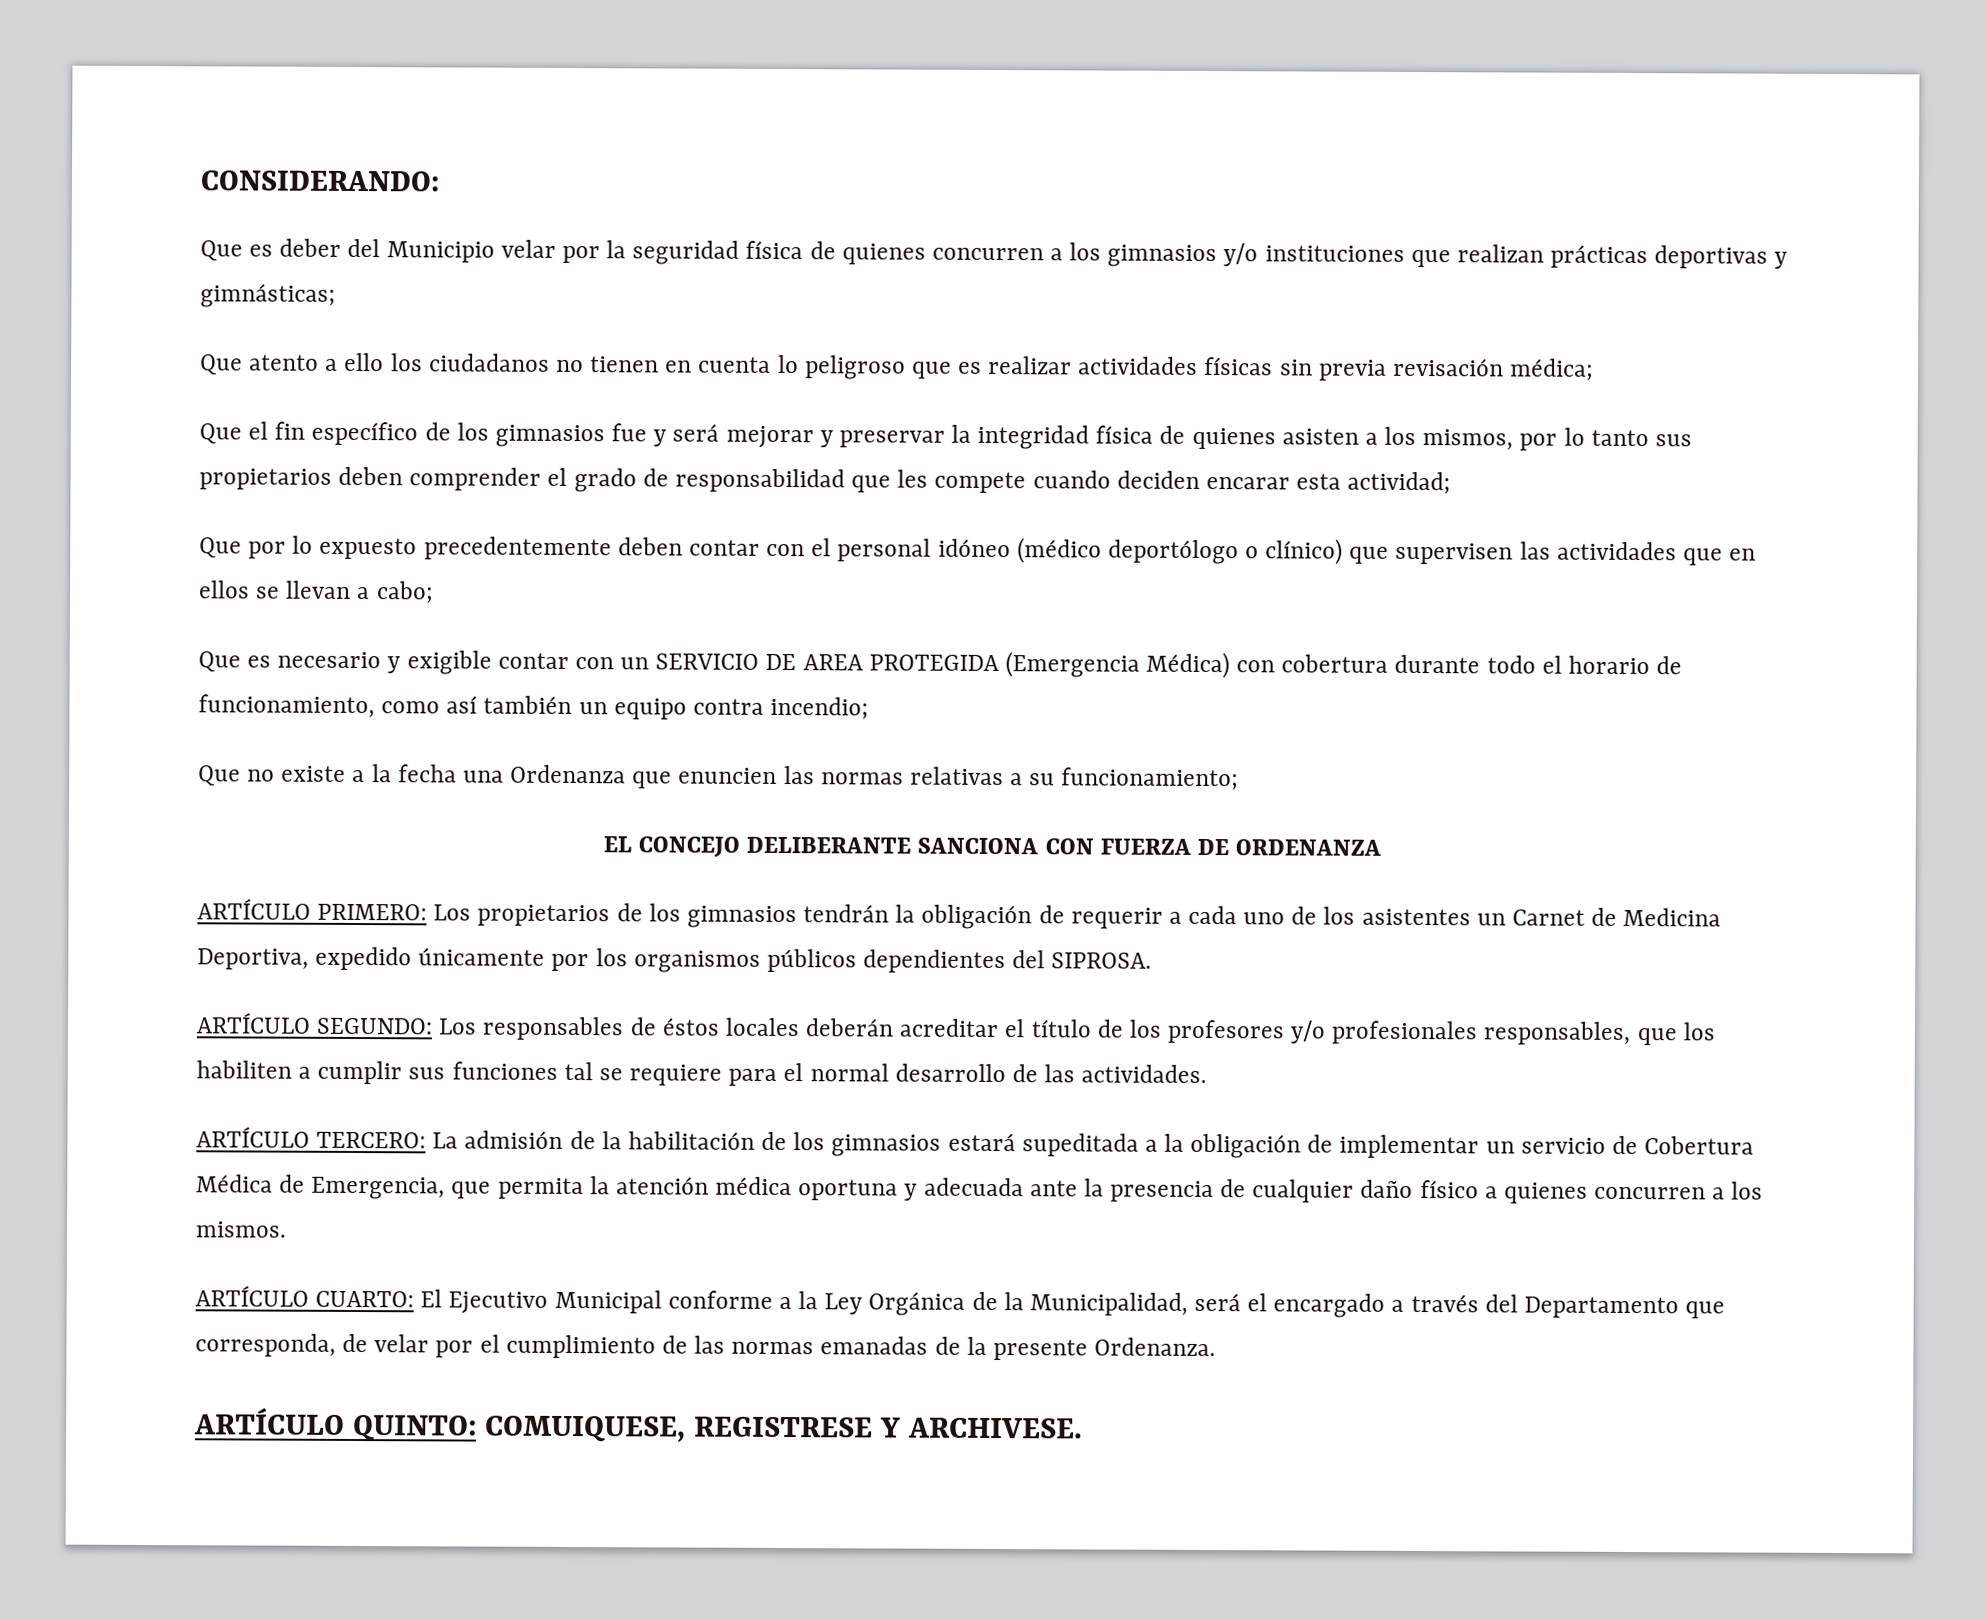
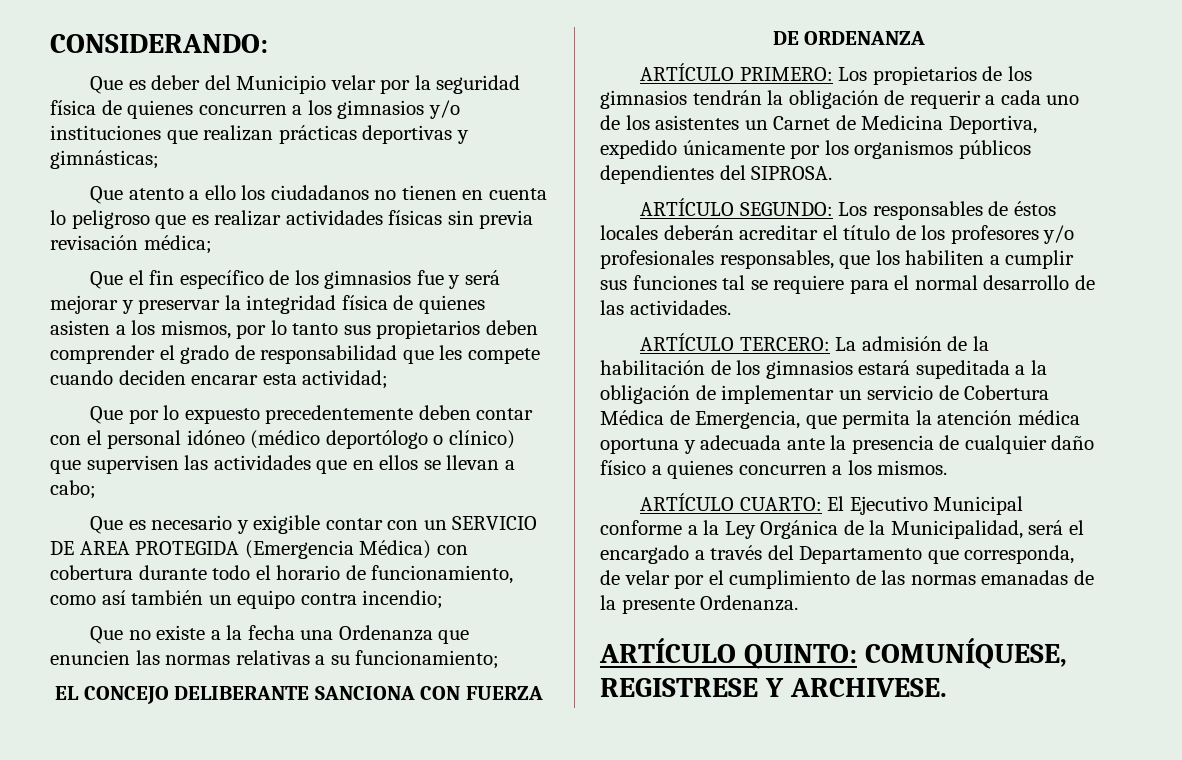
[485,1415,687,1443] COMUIQUESE, -> [864,638,1067,669] COMUNÍQUESE,

